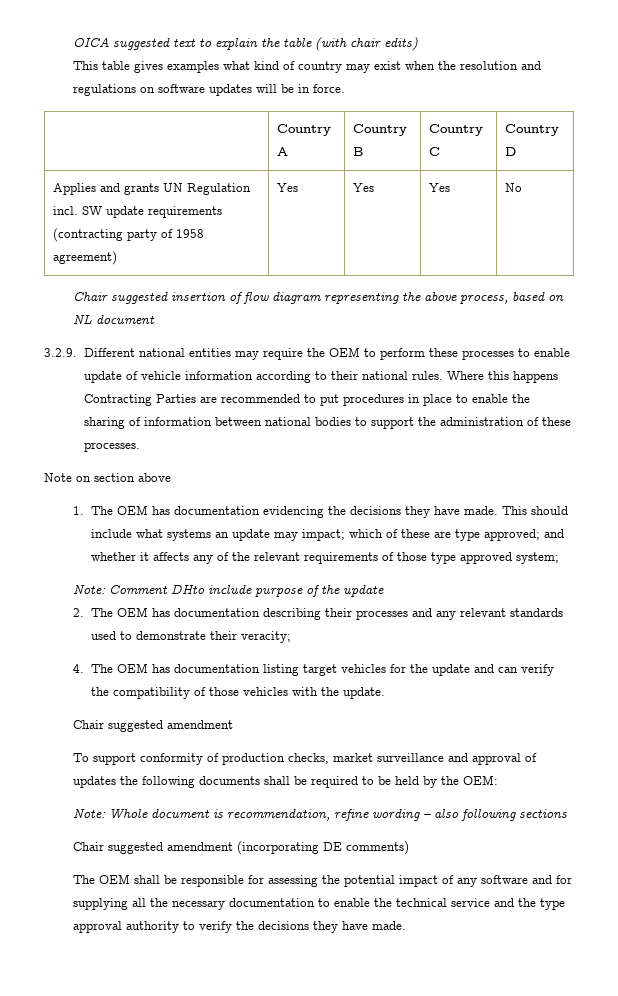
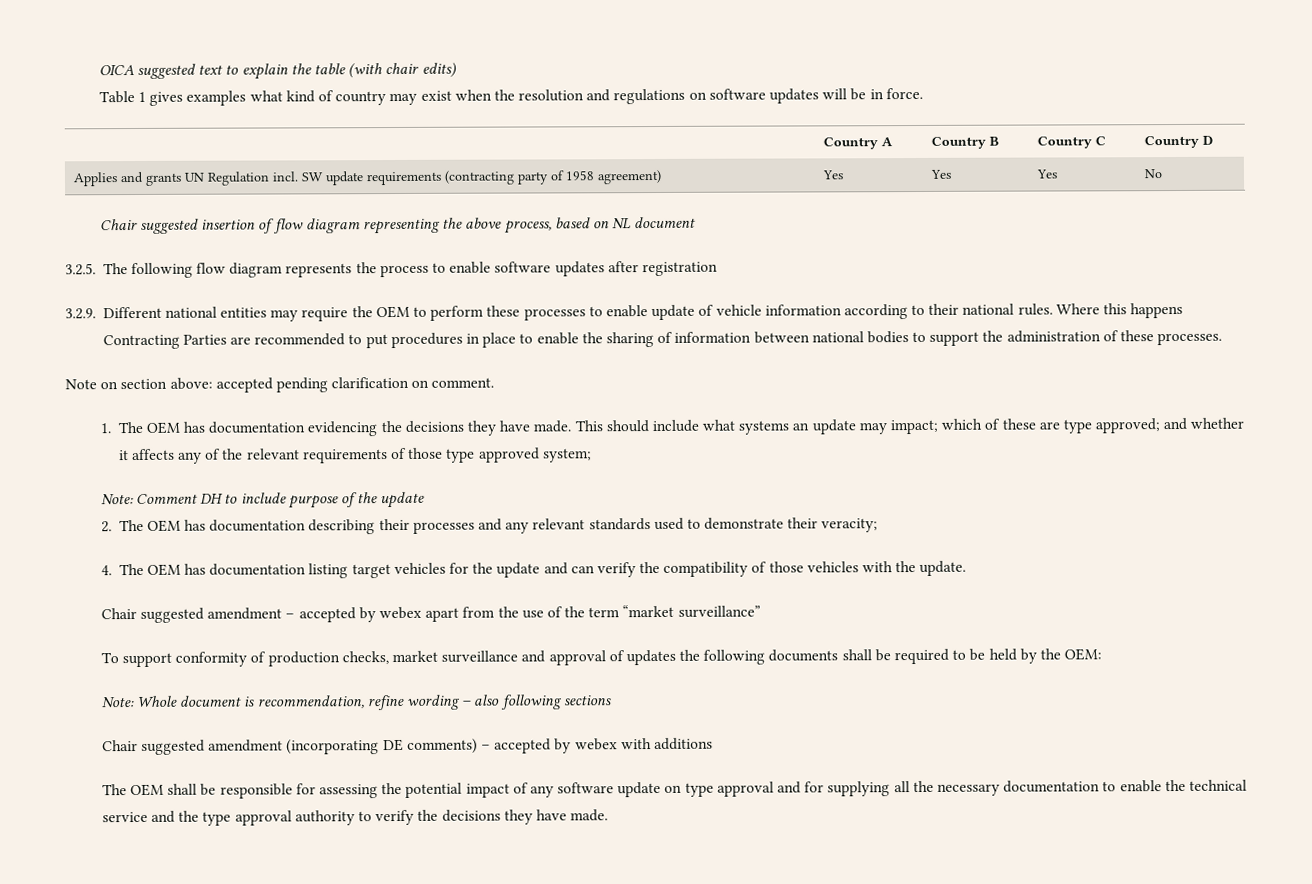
[73,61,131,70] This table -> [98,90,147,104] Table 1
(156, 319) none -> [65,261,718,279] // 3.2.5. The following flow diagram represents the process to enable software updates after registration
[138,473,171,482] above -> [169,376,495,393] above: accepted pending clarification on comment.
[171,584,206,594] DHto -> [200,493,239,504] DH to
(234, 724) none -> [285,604,761,623] – accepted by webex apart from the use of the term “market surveillance”
(410, 848) none -> [481,737,713,754] – accepted by webex with additions
(529, 879) none -> [617,781,774,798] update on type approval

